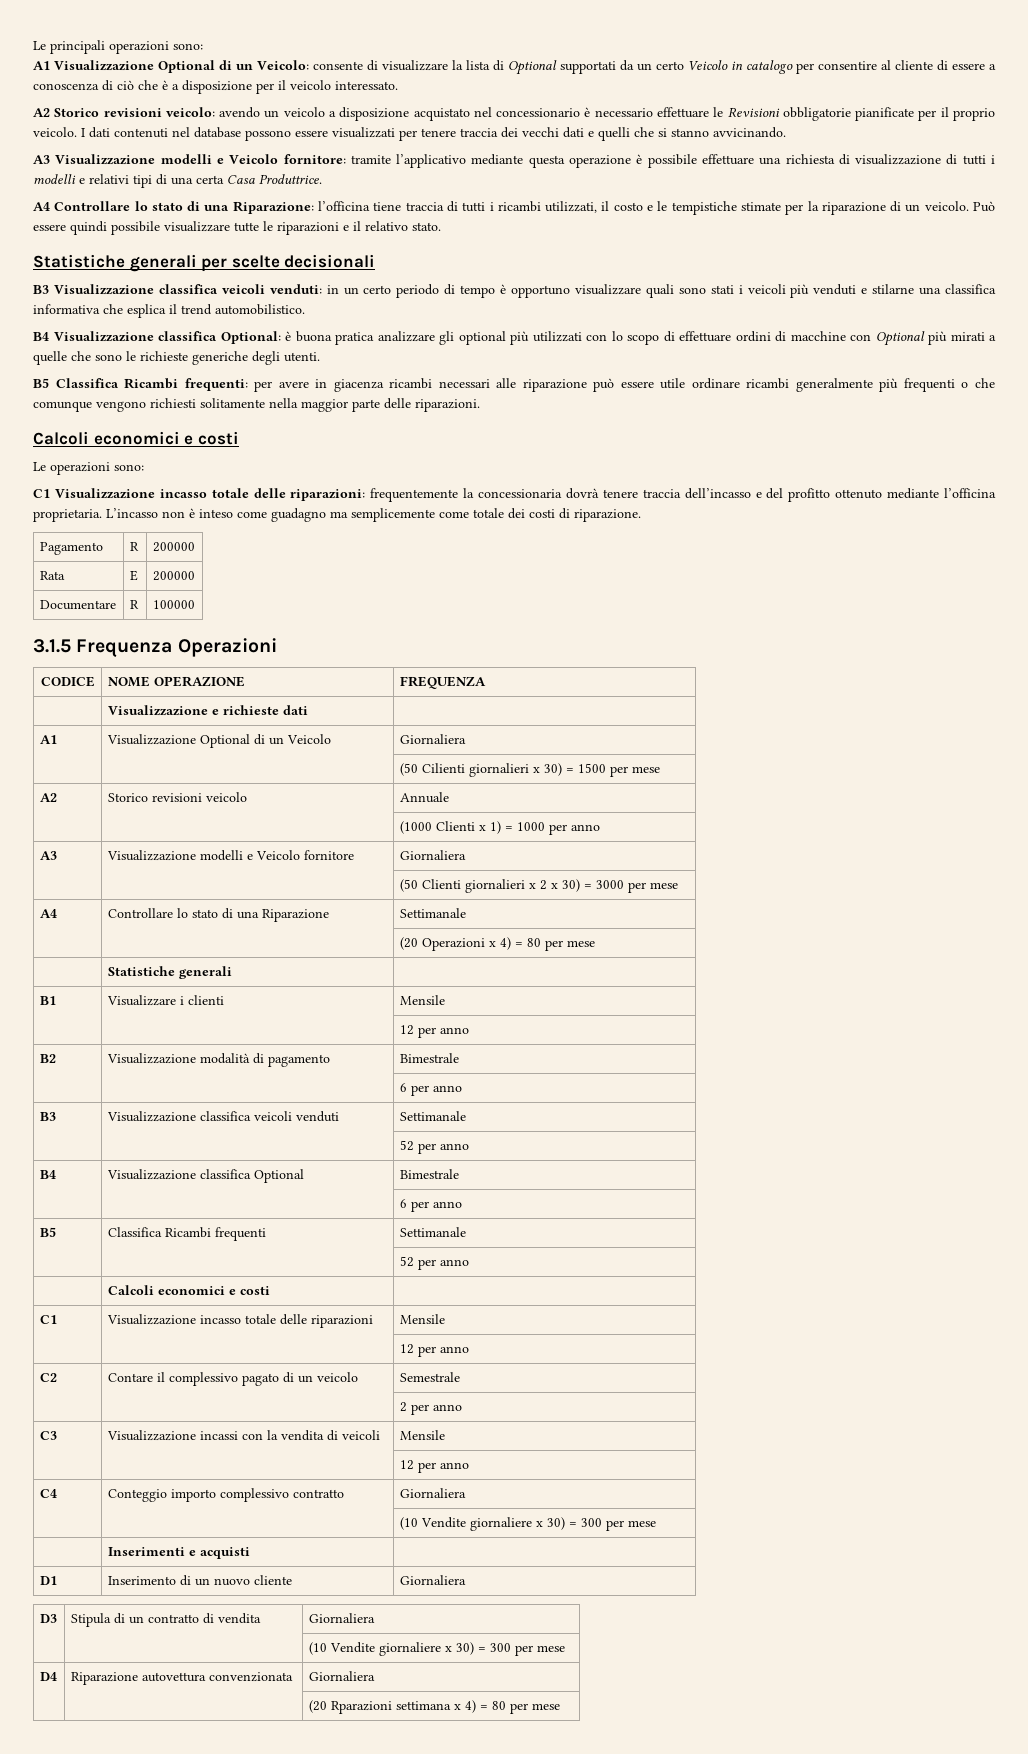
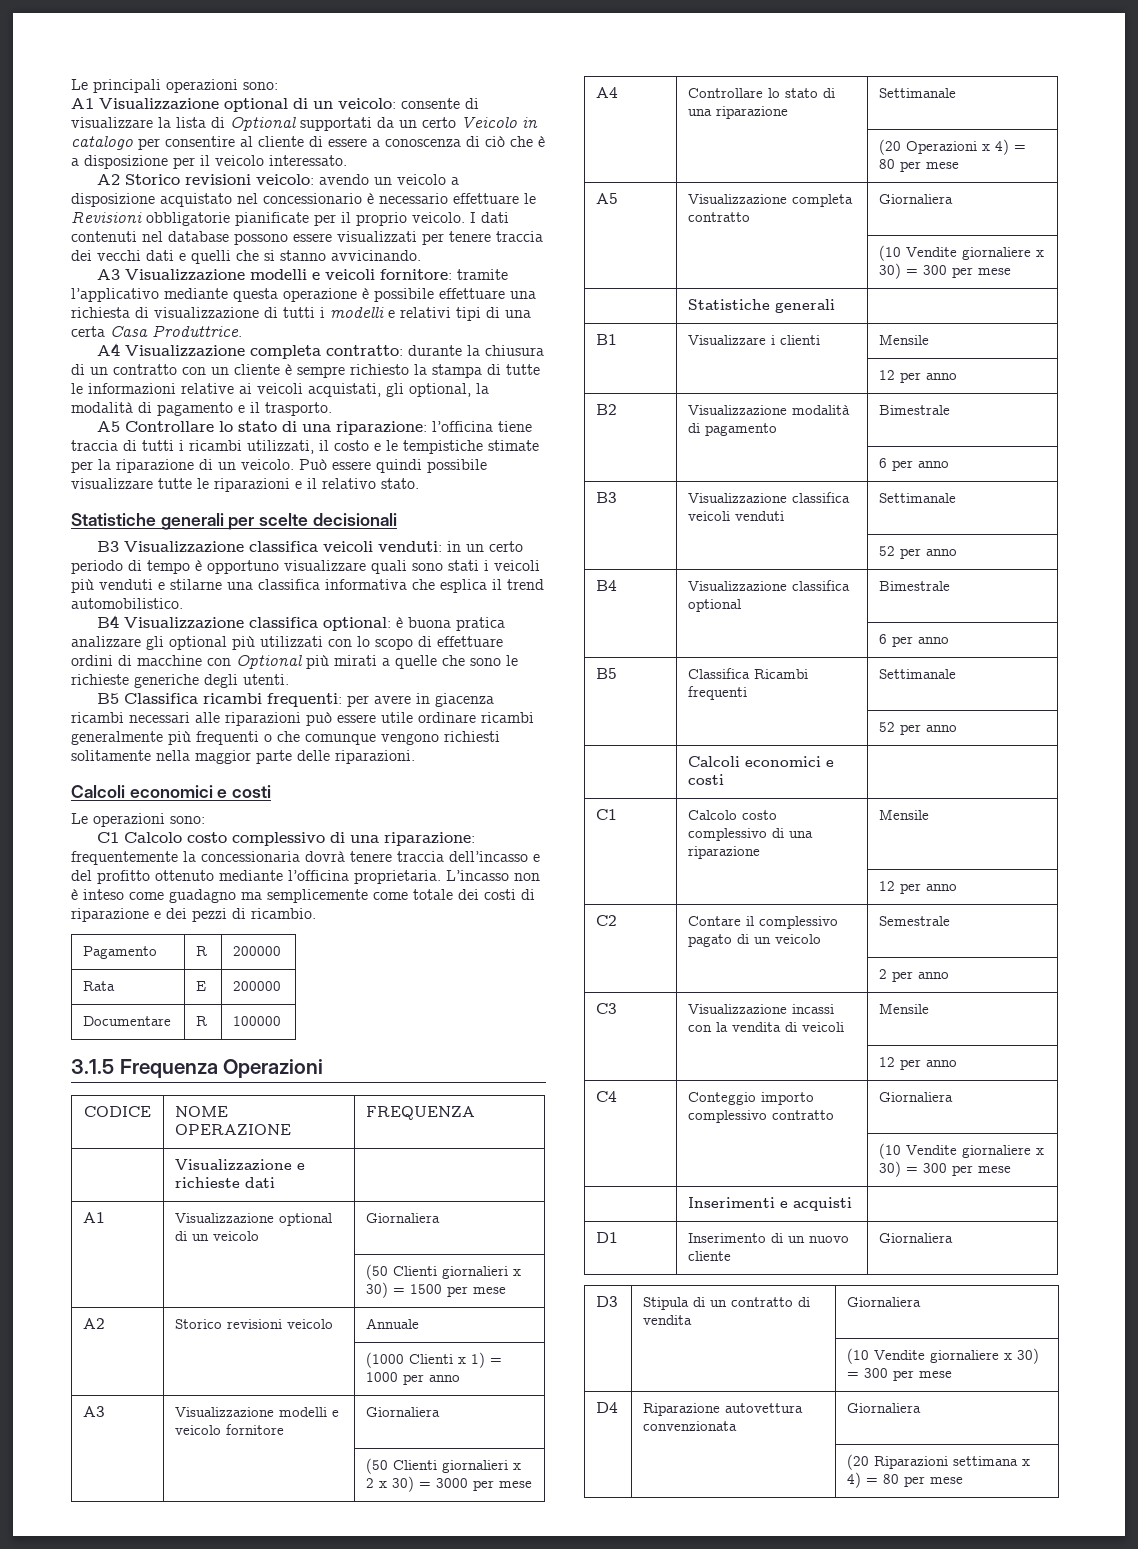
[158,60,309,73] Optional di un Veicolo: -> [224,98,396,112] optional di un veicolo:
[229,154,279,164] Veicolo -> [325,269,376,280] veicoli
[54,201,314,214] Controllare lo stato di una Riparazione: -> [125,345,545,359] [71,364,540,378] [71,383,489,397] [71,402,332,416] [97,421,428,435] Visualizzazione completa contratto: durante la chiusura di un contratto con un cliente è sempre richiesto la stampa di tutte le informazioni relative ai veicoli acquistati, gli optional, la modalità di pagamento e il trasporto. // A5 Controllare lo stato di una riparazione:
[220,331,281,344] Optional: -> [323,617,392,631] optional:
[124,378,179,389] Ricambi -> [203,693,263,704] ricambi
[522,379,587,392] riparazione -> [225,712,301,726] riparazioni
[54,488,366,501] Visualizzazione incasso totale delle riparazioni: -> [124,832,476,846] Calcolo costo complessivo di una riparazione:
[574,509,641,522] riparazione. -> [71,908,316,922] riparazione e dei pezzi di ricambio.
[199,734,331,748] [399,734,466,744] [399,763,465,776] Optional di un Veicolo | Giornaliera // | | (50 Cilienti -> [279,1213,333,1226] [175,1231,260,1241] [366,1213,441,1223] [366,1264,438,1280] optional di un veicolo | Giornaliera // | | (50 Clienti
[255,850,300,860] Veicolo -> [175,1425,222,1435] veicolo
[261,909,329,922] Riparazione -> [716,106,789,119] riparazione
(595, 943) none -> [596,193,619,204] [688,194,854,207] [688,212,751,222] [879,194,954,204] [879,245,1045,261] [879,263,1012,279] // A5 | Visualizzazione completa contratto | Giornaliera // | | (10 Vendite giornaliere x 30) = 300 per mese
[253,1169,304,1183] Optional -> [688,599,742,612] optional
[106,1314,373,1328] Visualizzazione incasso totale delle riparazioni -> [688,810,778,820] [688,828,814,841] [688,846,761,859] Calcolo costo complessivo di una riparazione
[330,1701,392,1714] Rparazioni -> [874,1456,949,1469] Riparazioni

